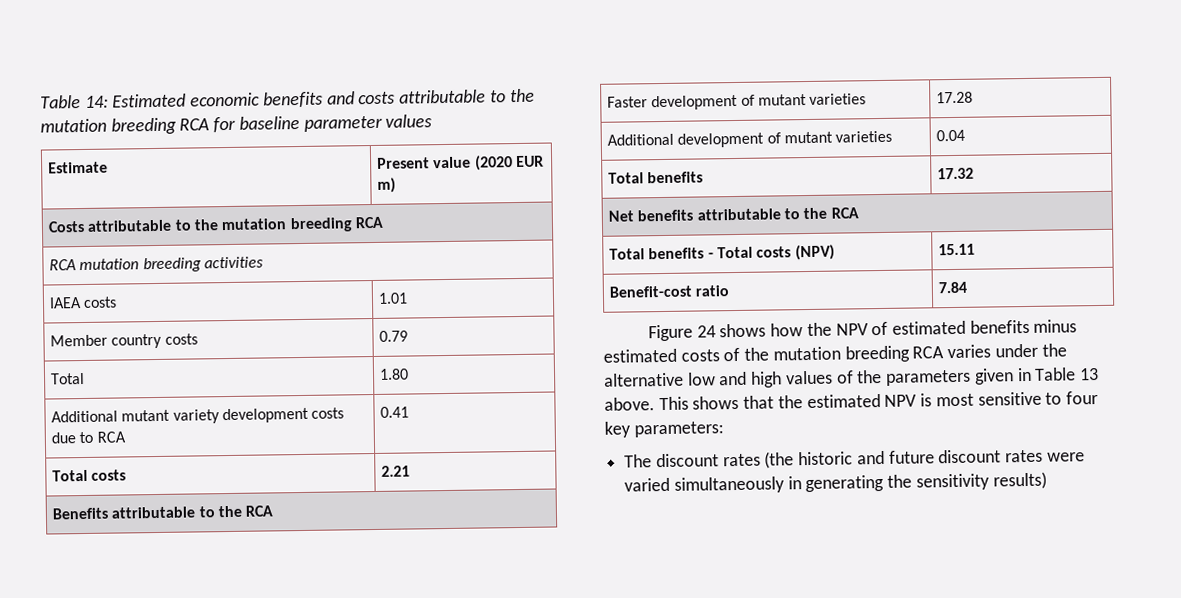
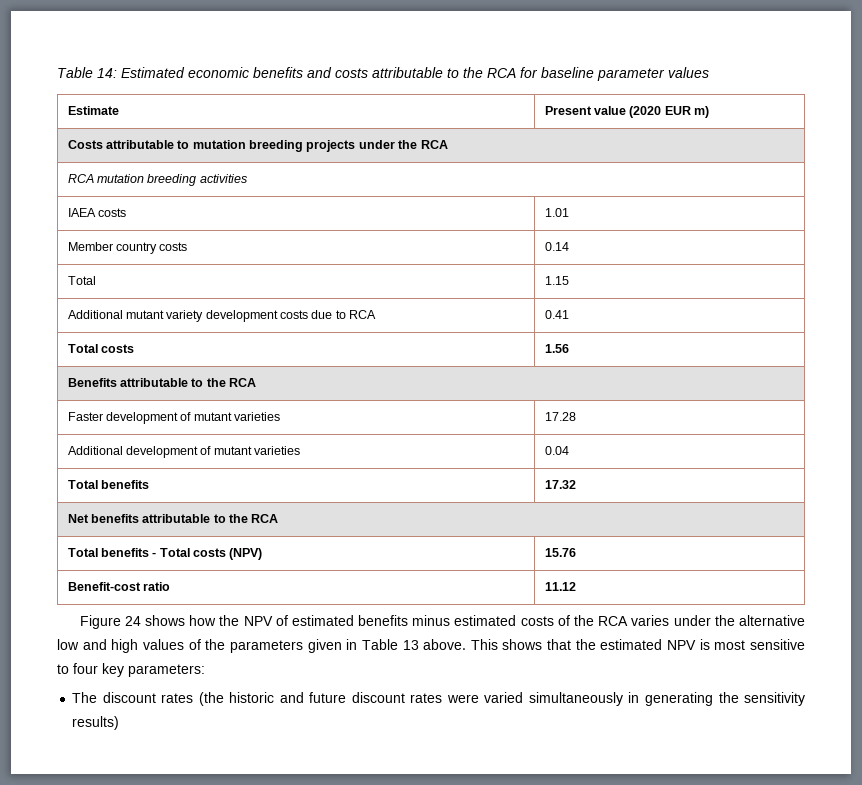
[40,117,177,135] mutation breeding -> (483, 72) none
[194,217,353,233] the mutation breeding -> [192,140,418,152] mutation breeding projects under the
[379,330,409,342] 0.79 -> [544,242,569,251] 0.14
[379,368,410,380] 1.80 -> [544,276,569,285] 1.15
[381,465,411,477] 2.21 -> [544,344,569,353] 1.56
[938,243,976,256] 15.11 -> [544,548,576,557] 15.76
[938,281,968,294] 7.84 -> [544,582,576,591] 11.12
[772,345,910,363] mutation breeding -> (595, 620) none

